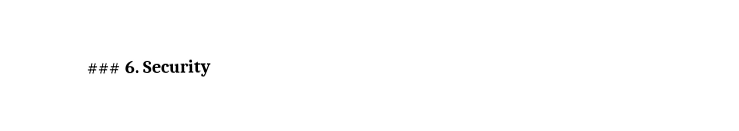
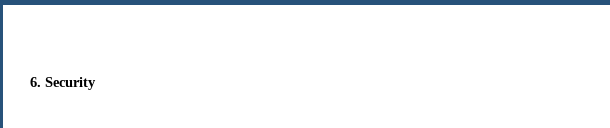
[86,62,121,75] ### -> (30, 82) none

